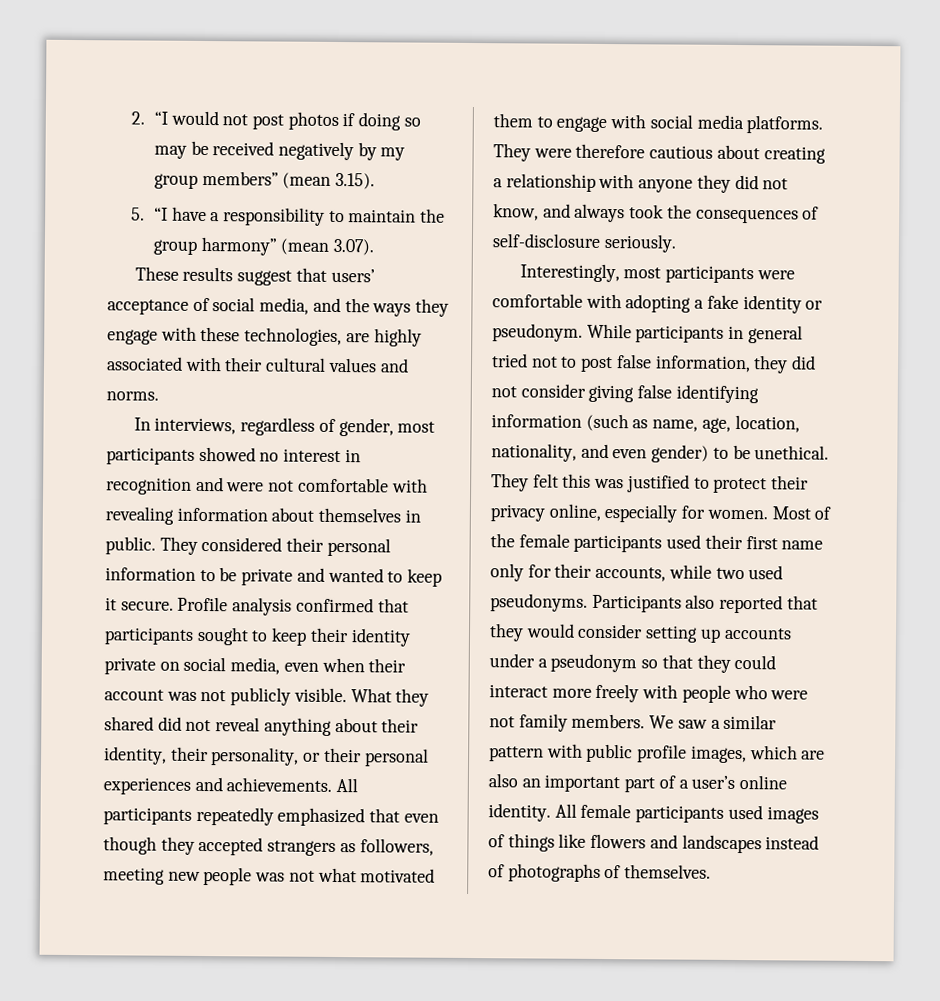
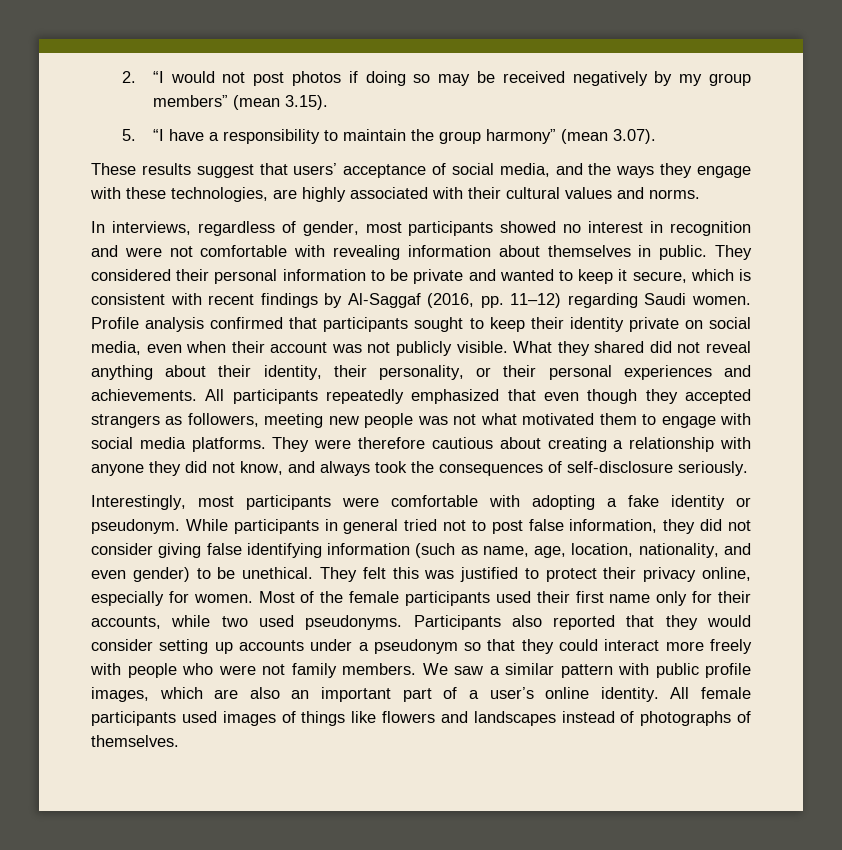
[120,600,174,611] secure. -> [632,269,751,283] [91,293,751,308] secure, which is consistent with recent findings by Al-Saggaf (2016, pp. 11–12) regarding Saudi women.

